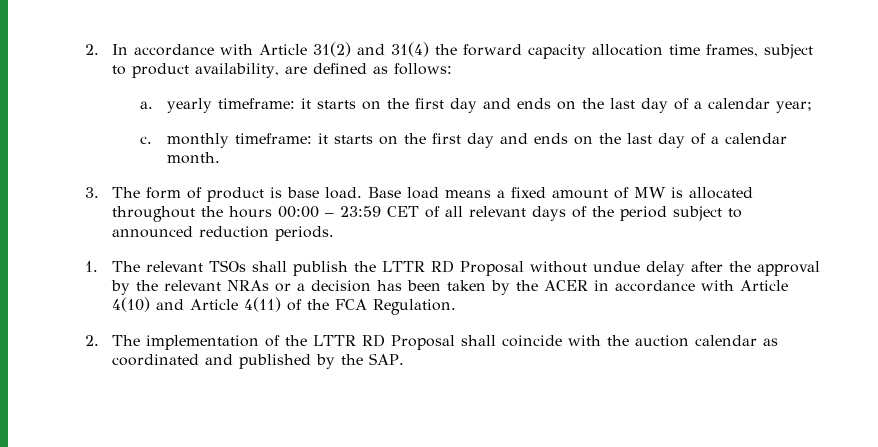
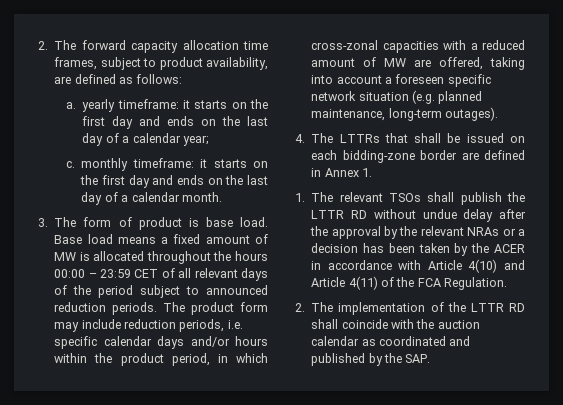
[85,42,458,57] 2. In accordance with Article 31(2) and 31(4) the -> [38,40,77,50] 2. The
(335, 233) none -> [163,302,268,315] [54,319,243,332] [54,336,268,349] [54,353,268,366] [311,40,525,53] [311,57,525,70] [311,74,491,87] [311,90,483,104] [311,107,498,121] [295,133,525,143] [311,150,525,163] [311,168,372,177] The product form may include reduction periods, i.e. specific calendar days and/or hours within the product period, in which cross-zonal capacities with a reduced amount of MW are offered, taking into account a foreseen specific network situation (e.g. planned maintenance, long-term outages). // 4. The LTTRs that shall be issued on each bidding-zone border are defined in Annex 1.
[460,261,525,276] Proposal -> (367, 214) none
[391,335,456,350] Proposal -> (525, 307) none

